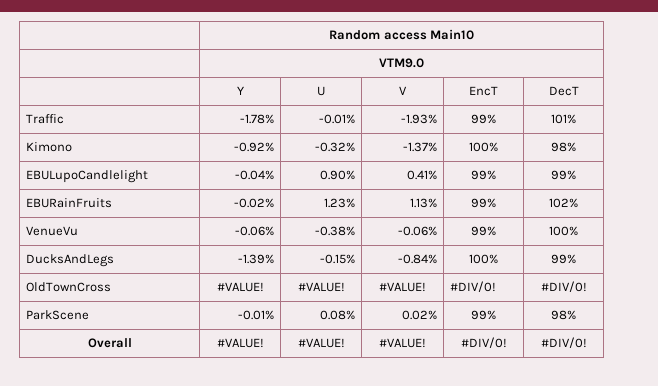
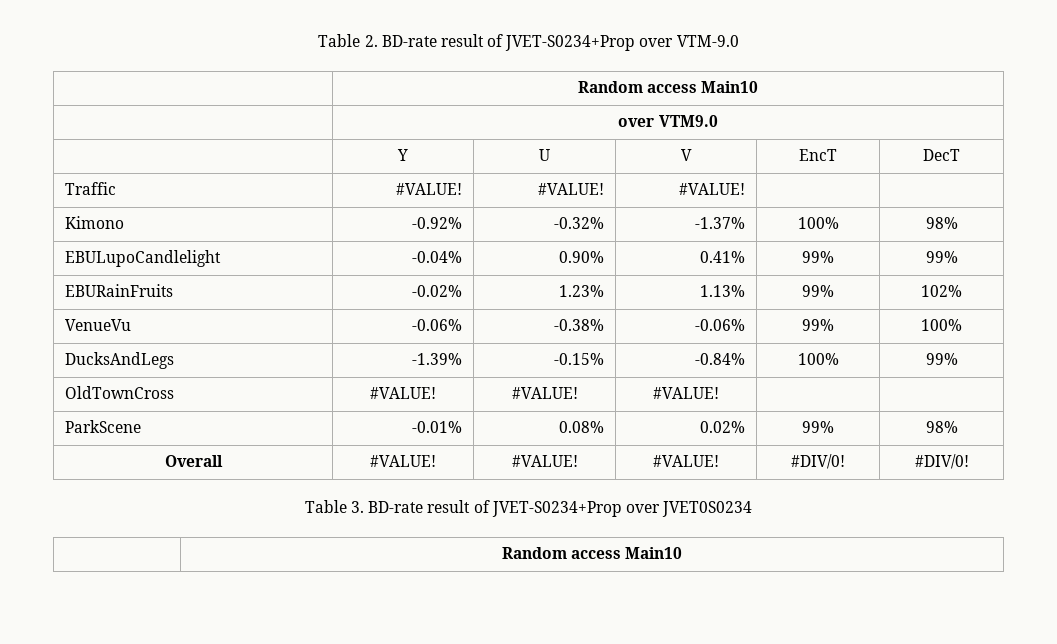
(328, 35) none -> [318,34,739,51] Table 2. BD-rate result of JVET-S0234+Prop over VTM-9.0 //
(475, 34) none -> [618,118,655,127] over
[240,114,275,124] [319,114,356,124] [401,114,438,124] [471,114,496,124] [551,114,576,124] -1.78% | -0.01% | -1.93% | 99% | 101% -> [395,183,462,195] [537,183,604,195] [678,183,745,195] #VALUE! | #VALUE! | #VALUE! | |
[449,281,496,292] [540,281,587,292] #DIV/0! | #DIV/0! -> (719, 393) |
(587, 342) none -> [304,500,753,517] [501,547,683,559] // Table 3. BD-rate result of JVET-S0234+Prop over JVET0S0234 // | Random access Main10

